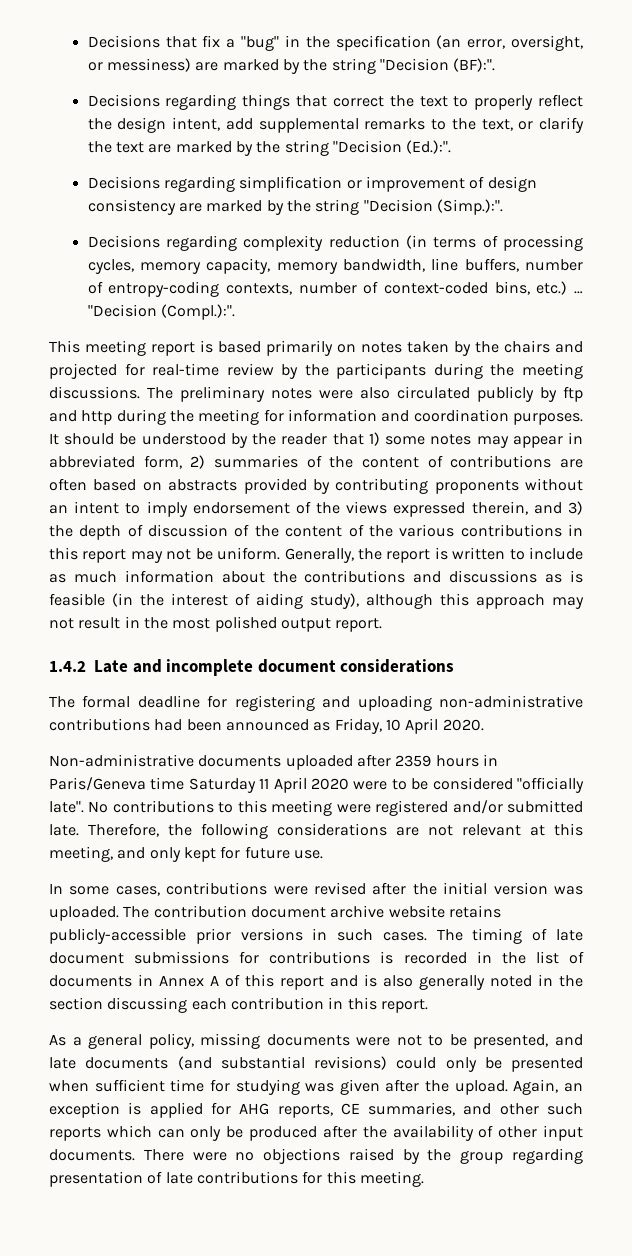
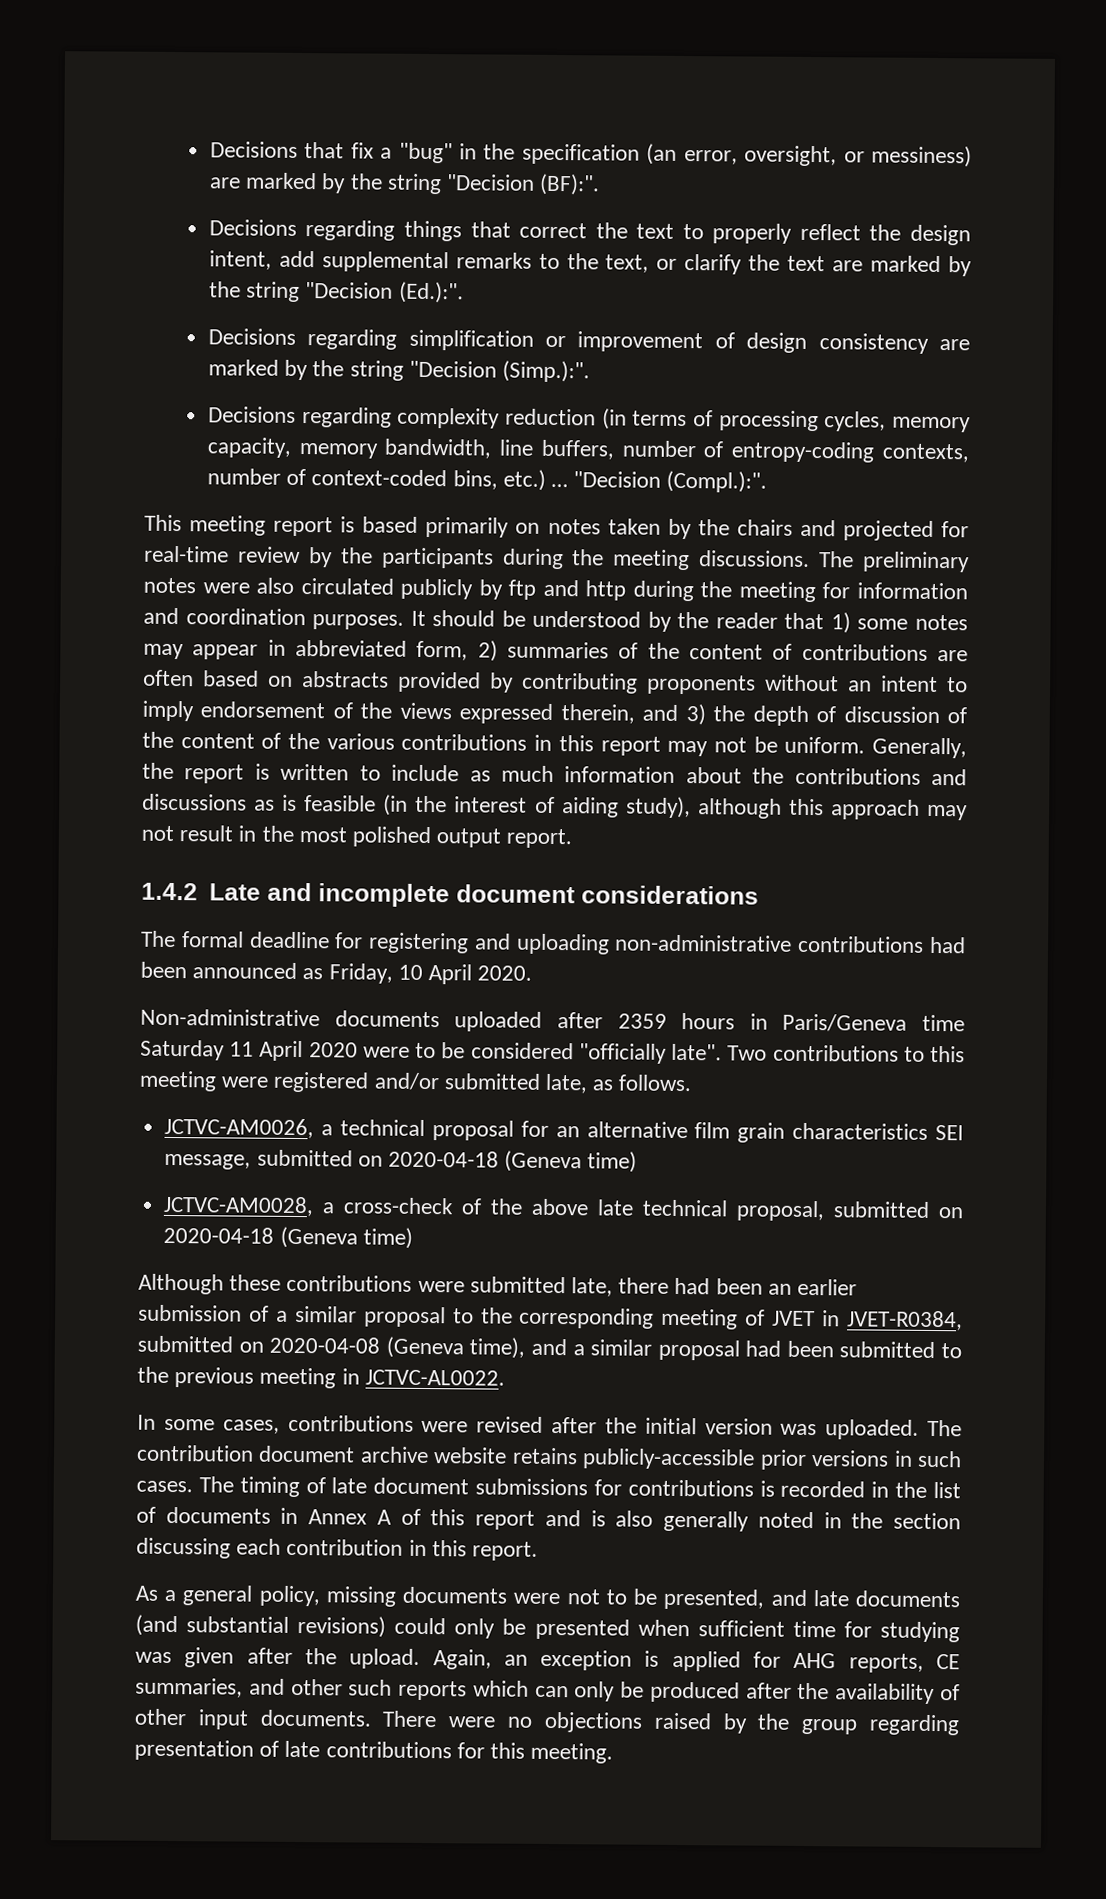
[88,801,109,813] No -> [727,1045,768,1061] Two
[49,823,583,839] [49,846,323,862] late. Therefore, the following considerations are not relevant at this meeting, and only kept for future use. -> [545,1073,693,1094] [164,1117,964,1143] [164,1149,638,1173] [163,1195,964,1222] [163,1226,413,1249] [138,1273,858,1297] [138,1304,963,1331] [137,1335,963,1361] [137,1366,505,1389] late, as follows. // JCTVC-AM0026, a technical proposal for an alternative film grain characteristics SEI message, submitted on 2020-04-18 (Geneva time) // JCTVC-AM0028, a cross-check of the above late technical proposal, submitted on 2020-04-18 (Geneva time) // Although these contributions were submitted late, there had been an earlier submission of a similar proposal to the corresponding meeting of JVET in JVET-R0384, submitted on 2020-04-08 (Geneva time), and a similar proposal had been submitted to the previous meeting in JCTVC-AL0022.

